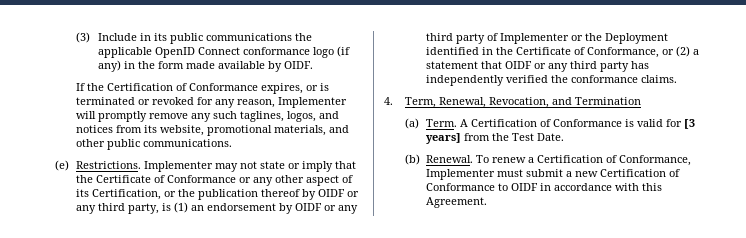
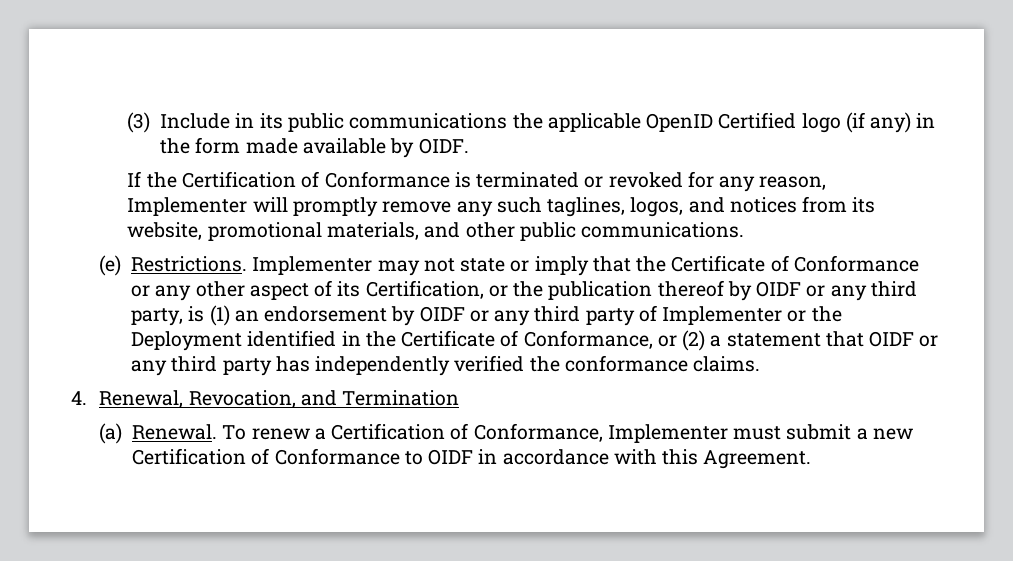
[197,47,310,55] Connect conformance -> [718,112,797,129] Certified
[261,83,319,94] expires, or -> (450, 179) none
[405,97,437,108] Term, -> (87, 398) none
[426,119,696,129] [426,133,565,144] [405,154,421,165] Term. A Certification of Conformance is valid for [3 years] from the Test Date. // (b) -> (123, 433) none

